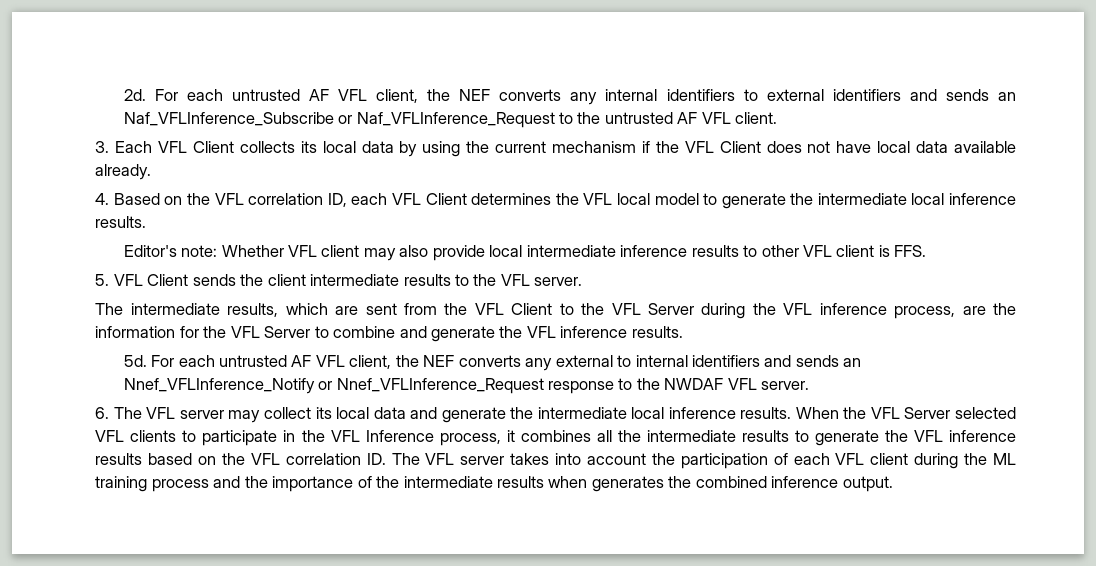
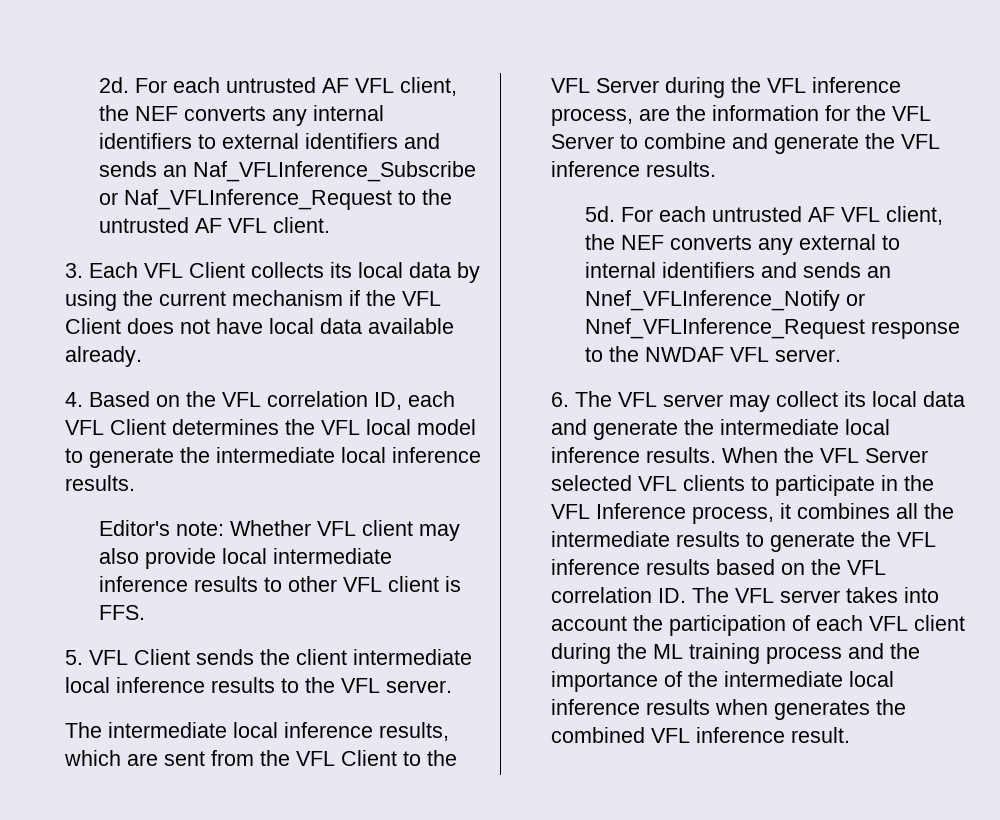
(400, 280) none -> [65,677,206,693] local inference
(220, 309) none -> [233,722,374,738] local inference
(493, 482) none -> [849,671,895,687] [551,699,641,715] local inference
[771,476,893,492] inference output. -> [651,727,851,743] VFL inference result.

